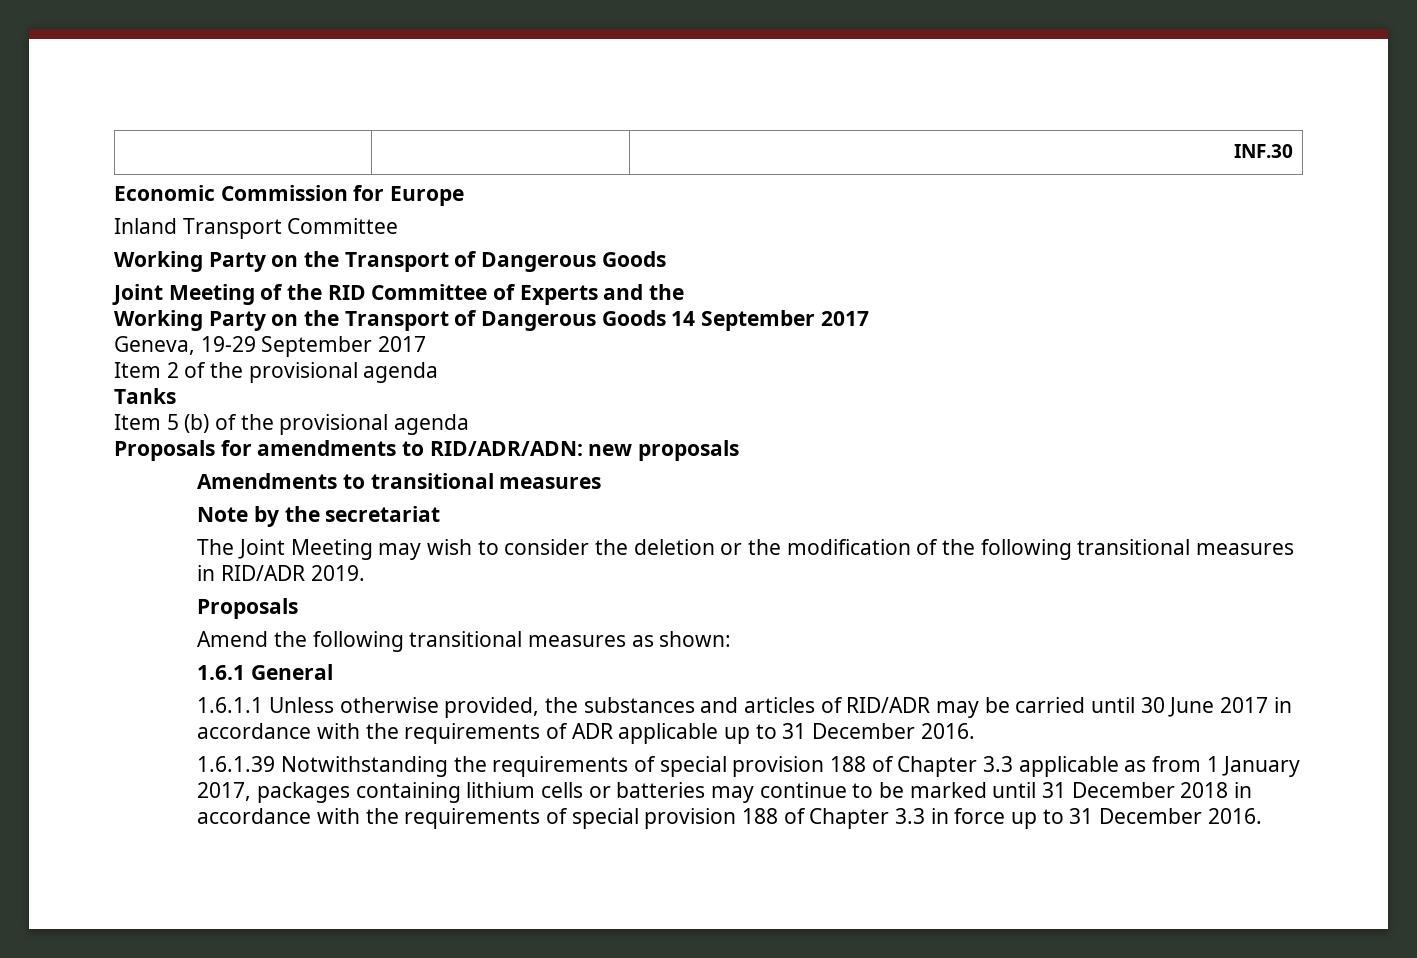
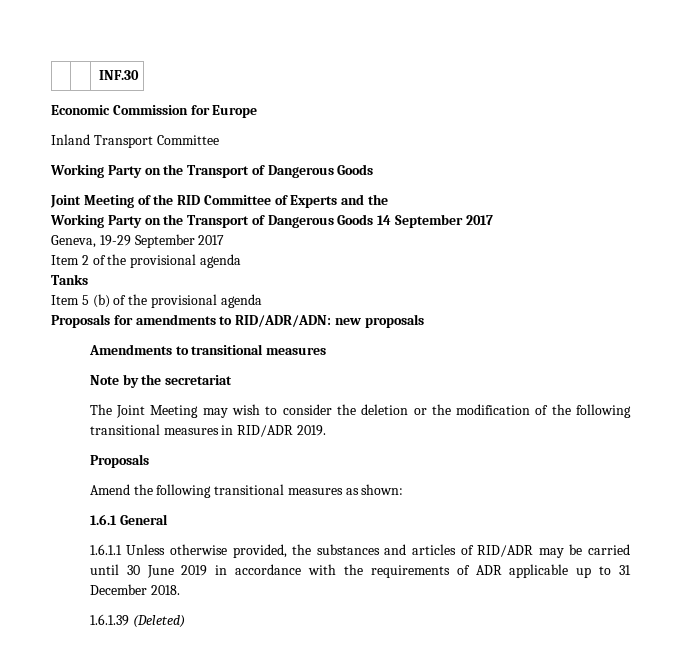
[1220,697,1269,713] 2017 -> [181,565,208,576] 2019
[920,723,975,739] 2016. -> [150,585,180,595] 2018.
[281,756,1301,777] [197,782,1253,803] [197,808,1262,829] Notwithstanding the requirements of special provision 188 of Chapter 3.3 applicable as from 1 January 2017, packages containing lithium cells or batteries may continue to be marked until 31 December 2018 in accordance with the requirements of special provision 188 of Chapter 3.3 in force up to 31 December 2016. -> [132,615,185,628] (Deleted)

